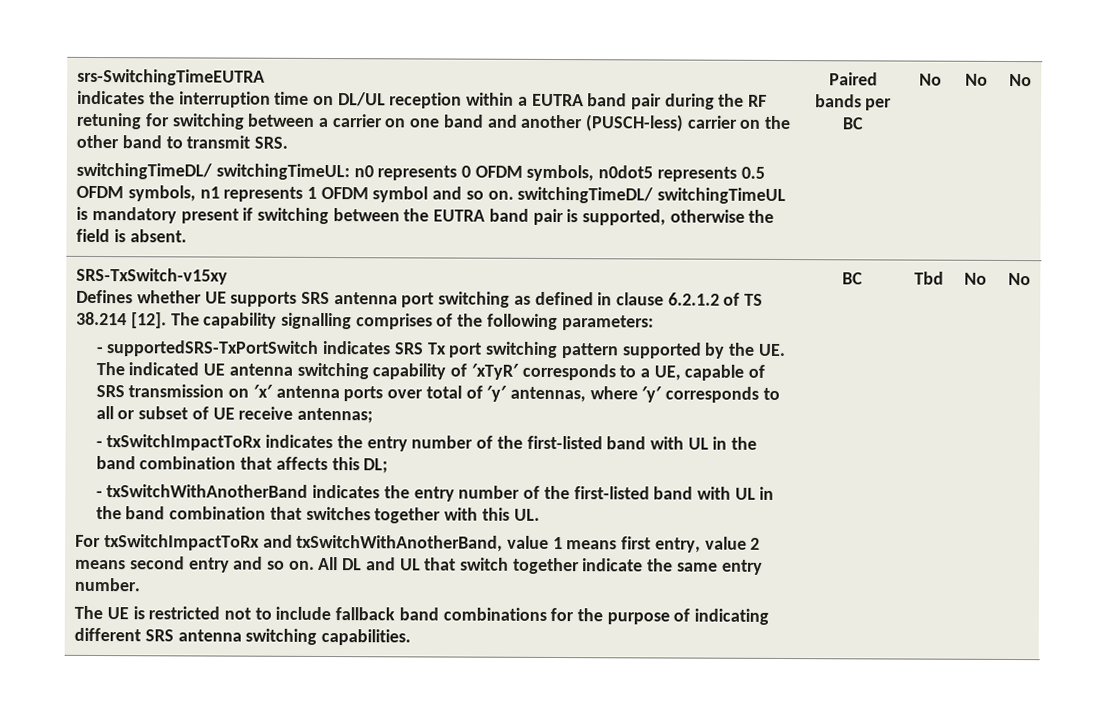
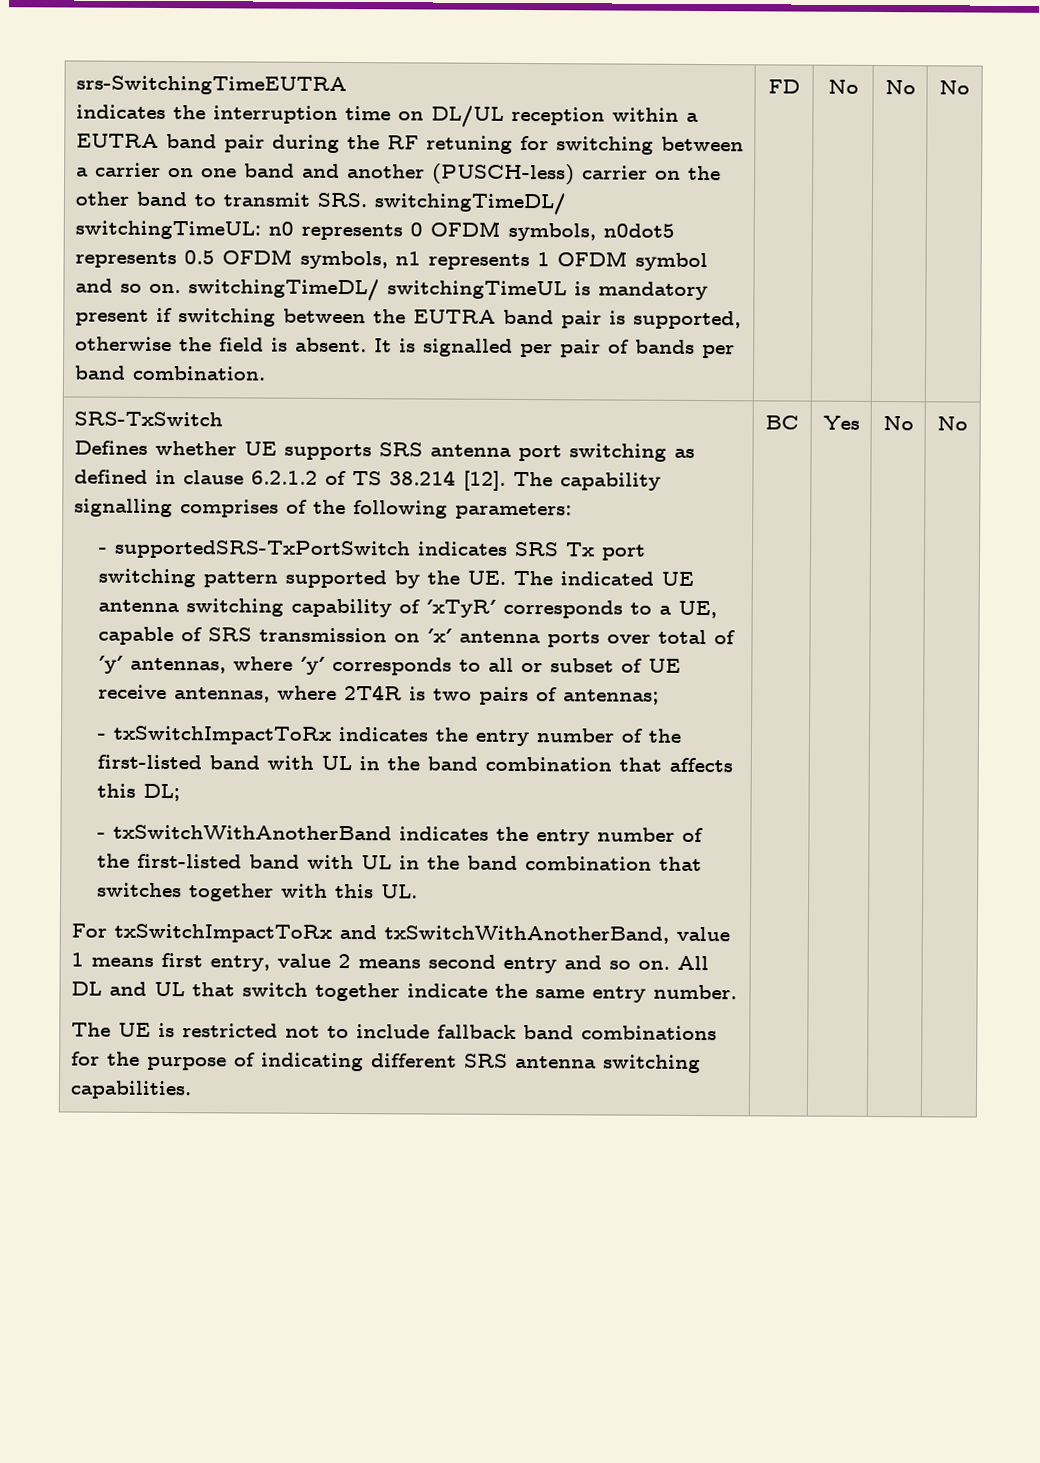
(288, 142) // -> (368, 200) none
[828,72,878,86] [814,94,893,111] [841,117,864,130] | Paired bands per BC -> [373,338,735,359] [73,365,266,381] [768,79,800,94] It is signalled per pair of bands per band combination. | FD
[76,267,229,285] SRS-TxSwitch-v15xy -> [73,411,223,427] SRS-TxSwitch
(294, 413) none -> [173,685,558,706] antennas, where 2T4R is two pairs of
[914,271,944,285] Tbd -> [822,415,860,430] Yes

